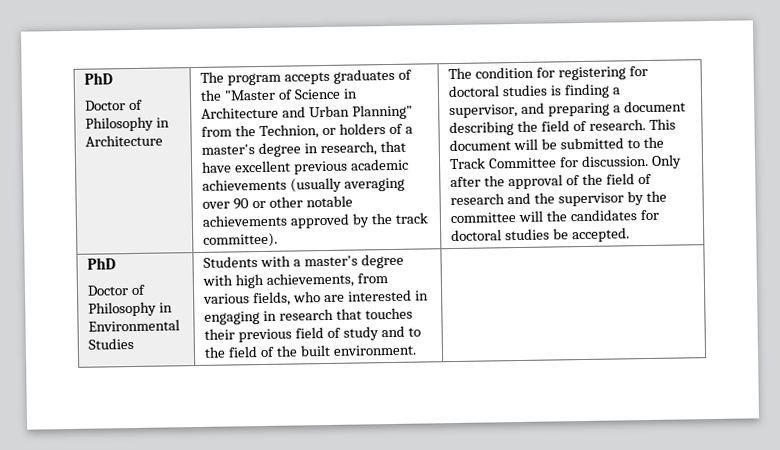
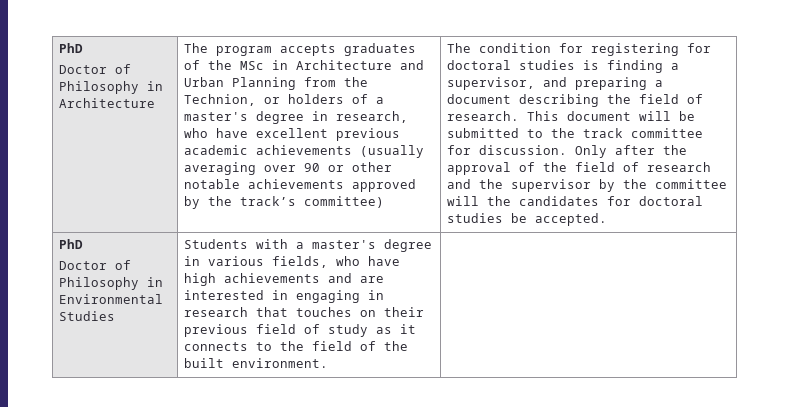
[224,88,342,101] "Master of Science -> [240,61,265,70] MSc
[352,104,414,120] Planning" -> [232,77,297,90] Planning
[380,140,407,153] that -> [184,128,209,138] who
[395,212,429,224] [203,232,279,248] track committee). -> [240,196,385,208] track’s committee)
[449,157,558,170] Track Committee -> [583,128,704,138] track committee
[202,272,389,289] [203,291,322,307] with high achievements, from various fields, who -> [184,256,401,268] [184,273,353,286] in various fields, who have high achievements and
(414, 313) none -> [360,310,377,317] on
[380,325,405,338] and -> [376,324,417,334] [184,342,249,351] as it connects

